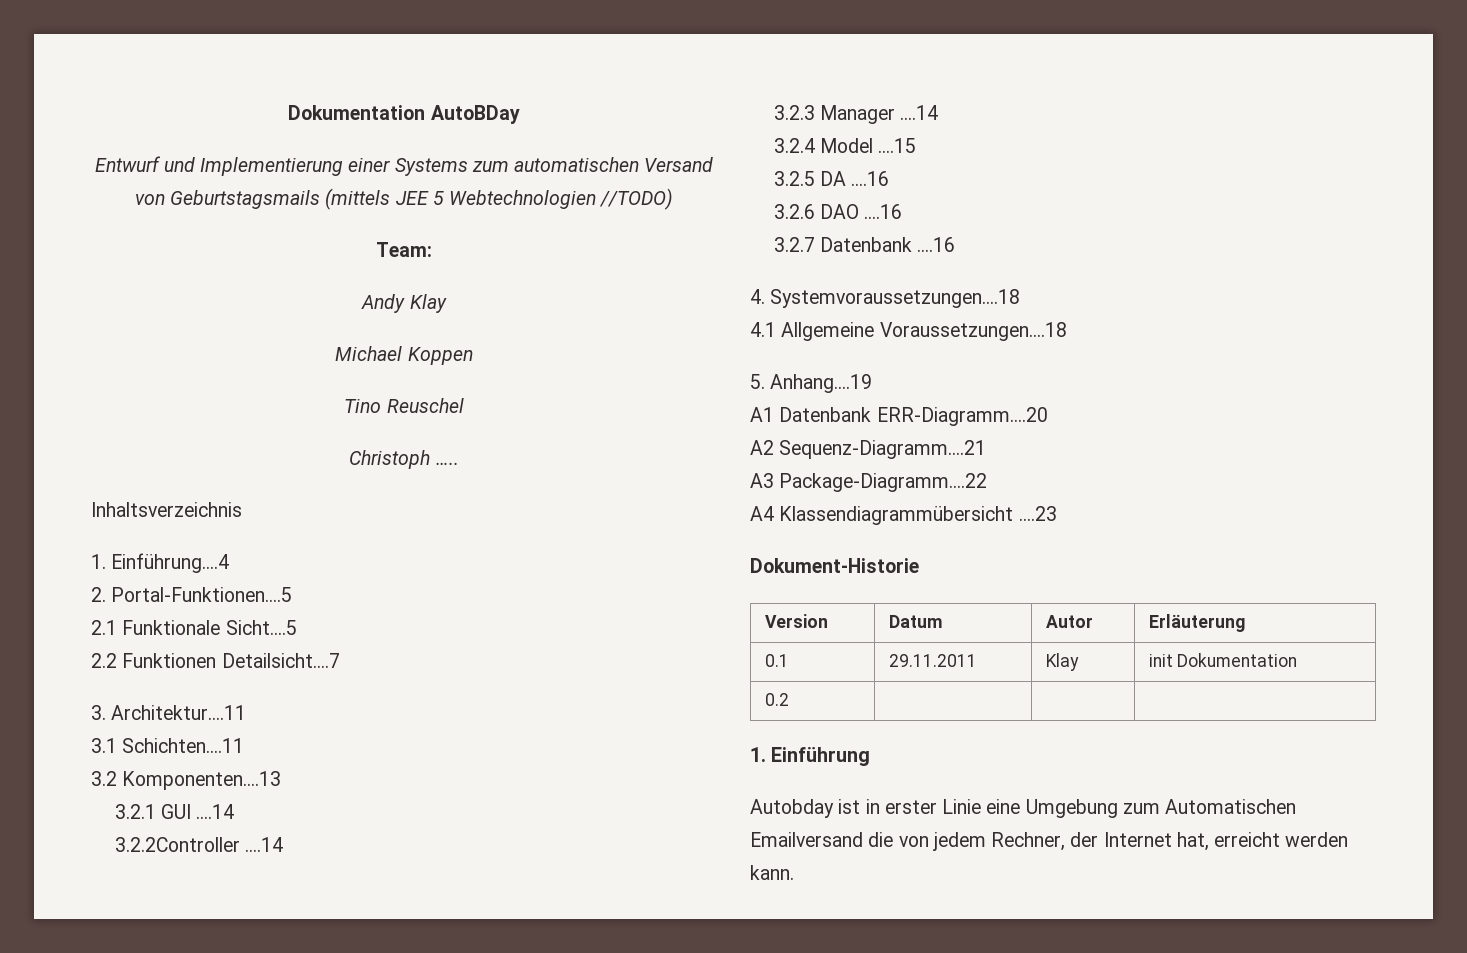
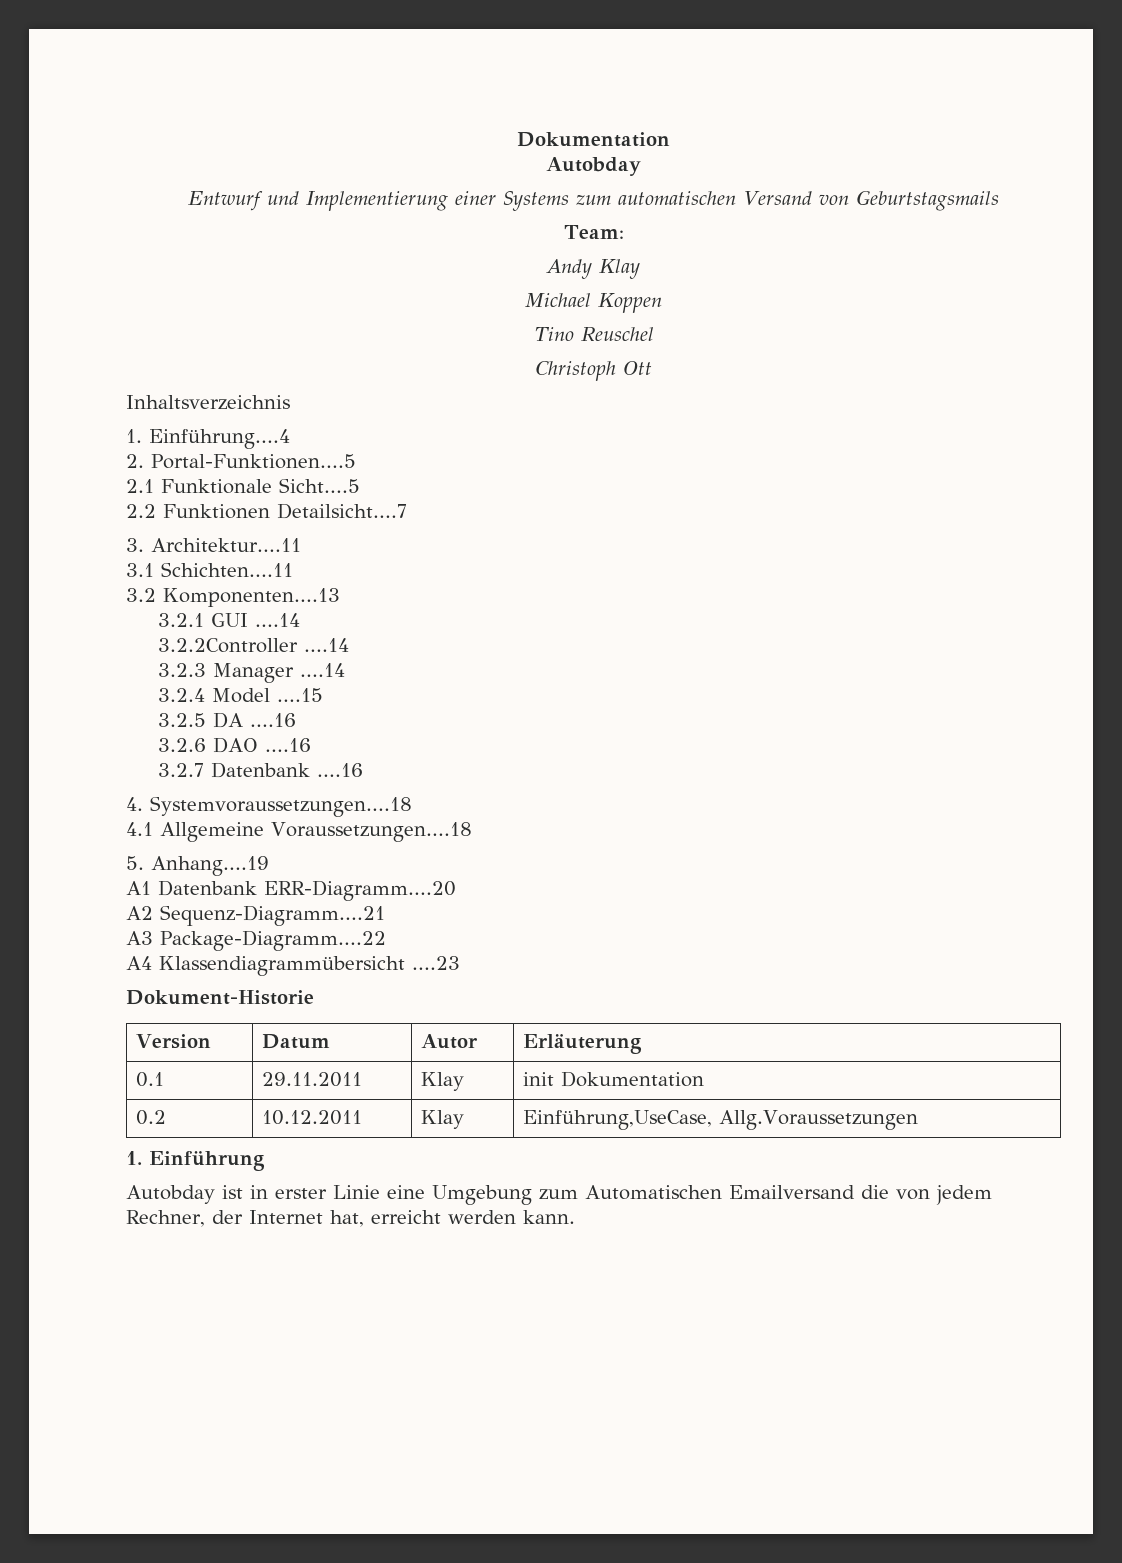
[288,105,520,124] Dokumentation AutoBDay -> [517,132,670,147] [546,157,641,176] Dokumentation // Autobday
[325,188,674,210] (mittels JEE 5 Webtechnologien //TODO) -> (999, 200) none
[435,462,459,465] ….. -> [623,361,652,375] Ott
(789, 699) | | -> [262,1110,363,1125] [421,1110,465,1129] [523,1110,919,1130] 10.12.2011 | Klay | Einführung,UseCase, Allg.Voraussetzungen

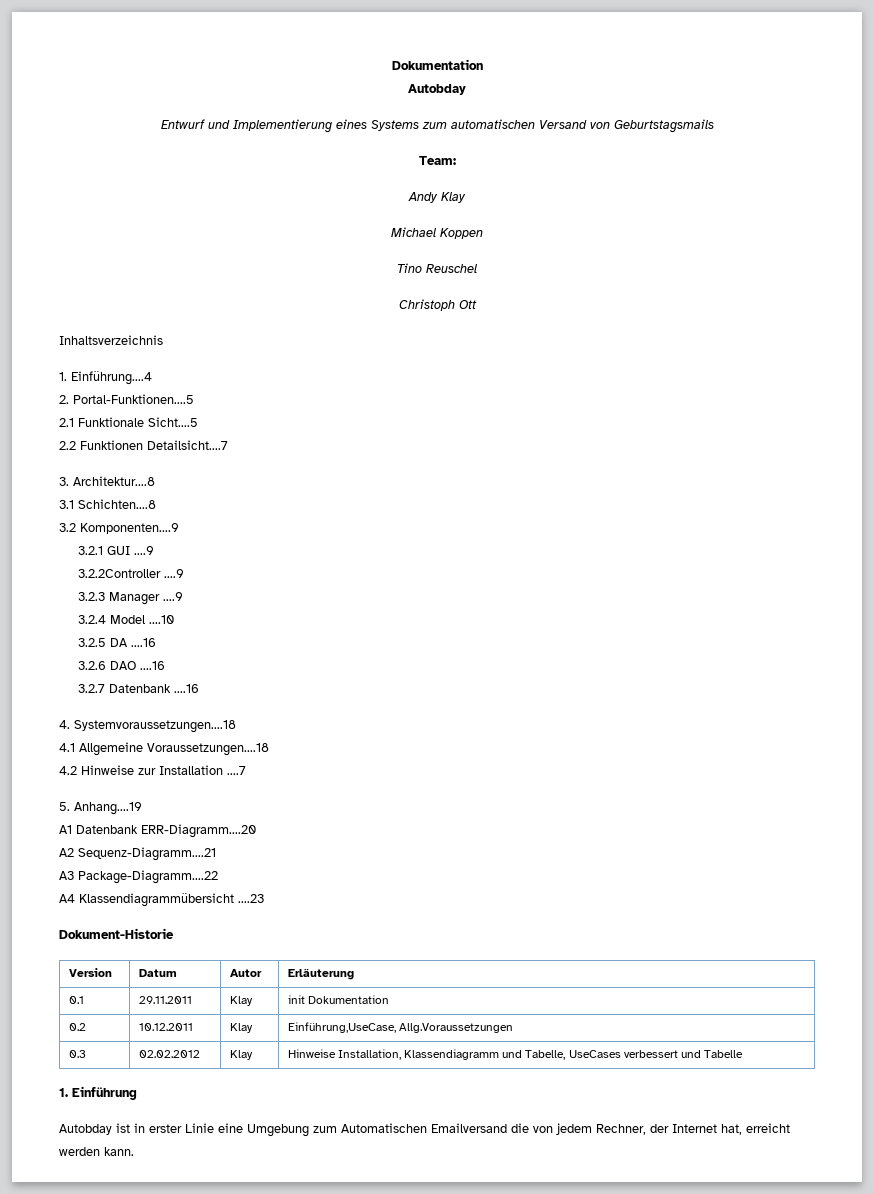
[455,191,497,205] einer -> [335,119,367,129] eines
[151,538,301,552] Architektur....11 -> [73,476,155,486] Architektur....8
[161,562,293,577] Schichten....11 -> [78,499,156,509] Schichten....8
[163,588,340,607] Komponenten....13 -> [80,523,179,534] Komponenten....9
[255,613,301,627] ....14 -> [133,546,154,555] ....9
[304,638,350,652] ....14 -> [163,569,184,578] ....9
[300,663,346,677] ....14 -> [162,592,183,601] ....9
[277,688,324,702] ....15 -> [148,615,174,624] ....10
(472, 832) none -> [59,765,246,775] // 4.2 Hinweise zur Installation ....7
(919, 1120) none -> [68,1050,86,1058] [138,1050,200,1058] [229,1050,253,1060] [287,1049,743,1060] // 0.3 | 02.02.2012 | Klay | Hinweise Installation, Klassendiagramm und Tabelle, UseCases verbessert und Tabelle

